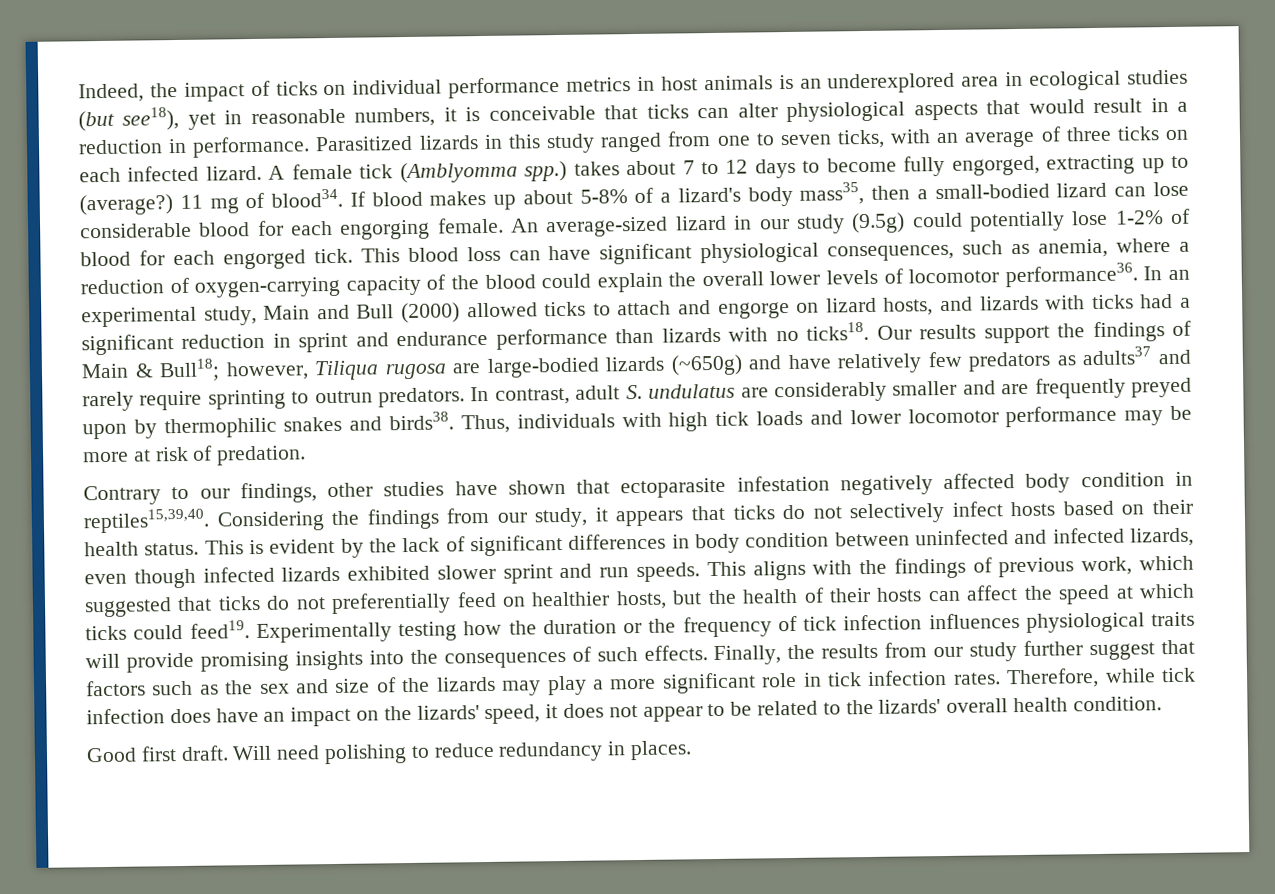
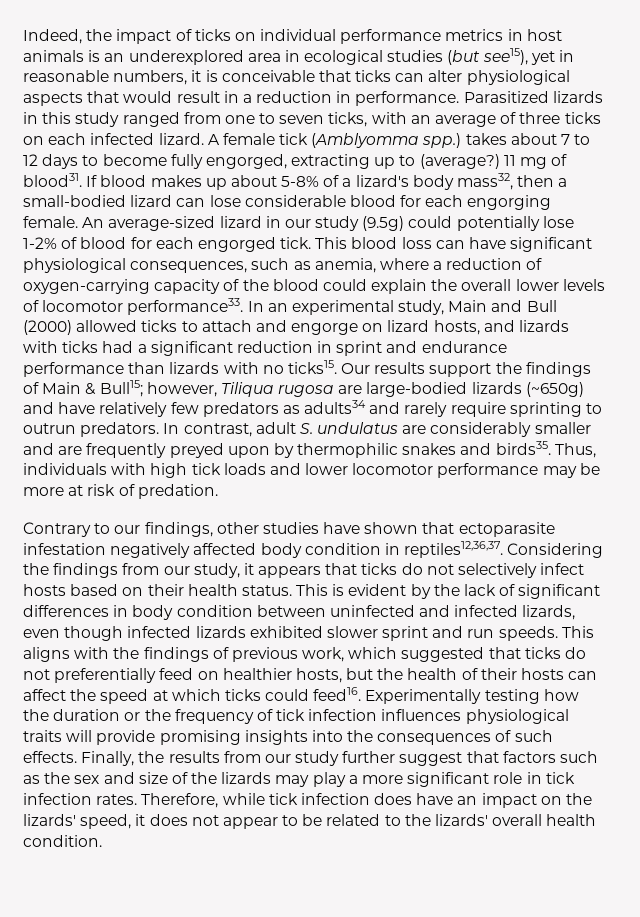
[122,106,180,131] see18), -> [482,48,528,65] see15),
[271,188,344,208] blood34. -> [23,173,82,187] blood31.
[799,182,865,205] mass35, -> [457,173,514,190] mass32,
[1004,262,1138,288] performance36. -> [127,298,244,315] performance33.
[806,321,870,341] ticks18. -> [287,360,337,374] ticks15.
[159,358,221,382] Bull18; -> [99,380,143,397] Bull15;
[1082,346,1152,366] adults37 -> [304,400,367,414] adults34
[389,411,455,431] birds38. -> [495,441,551,455] birds35.
[83,508,210,534] reptiles15,39,40. -> [404,541,504,558] reptiles12,36,37.
[189,620,250,639] feed19. -> [313,687,362,701] feed16.
[86,740,693,765] // Good first draft. Will need polishing to reduce redundancy in places. -> (102, 841) none

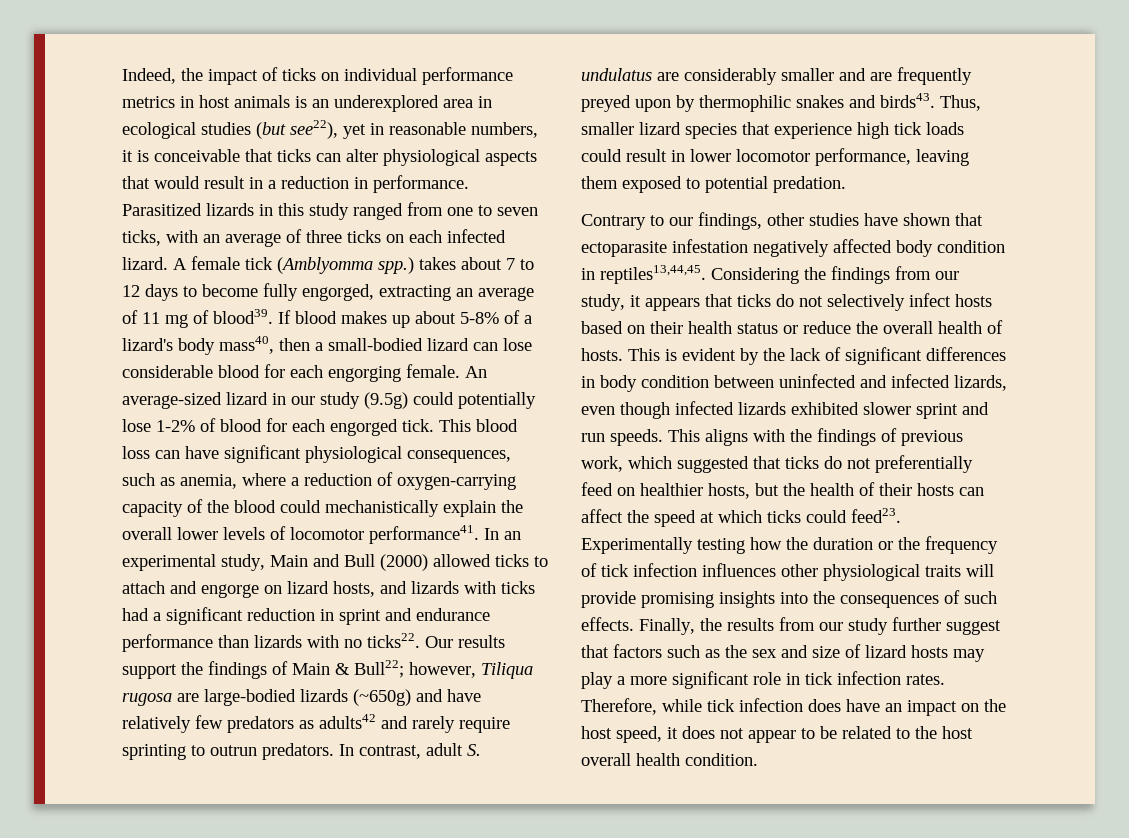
[482,48,528,65] see15), -> [290,120,338,139] see22),
[374,154,500,169] up to (average?) -> [456,287,534,301] [122,310,138,324] an average of
[23,173,82,187] blood31. -> [213,309,273,324] blood39.
[457,173,514,190] mass32, -> [219,336,274,354] mass40,
(367, 285) none -> [325,500,439,517] mechanistically
[127,298,244,315] performance33. -> [369,525,479,544] performance41.
[287,360,337,374] ticks15. -> [367,633,420,648] ticks22.
[99,380,143,397] Bull15; -> [354,660,404,678] Bull22;
[304,400,367,414] adults34 -> [319,714,376,729] adults42
[495,441,596,458] [23,463,600,478] [23,484,135,496] birds35. Thus, individuals with high tick loads and lower locomotor performance may be more at risk of -> [880,93,981,111] [581,122,964,139] [581,148,969,166] [581,176,768,193] birds43. Thus, smaller lizard species that experience high tick loads could result in lower locomotor performance, leaving them exposed to potential
[404,541,504,558] reptiles12,36,37. -> [600,265,706,284] reptiles13,44,45.
[241,585,292,596] status. -> [737,320,1003,334] [581,348,623,361] status or reduce the overall health of hosts.
[313,687,362,701] feed16. -> [851,508,901,523] feed23.
(462, 715) none -> [781,564,818,577] other
[191,772,272,784] the lizards -> [865,645,948,658] lizard hosts
[23,814,76,826] lizards' -> [581,726,612,739] host
[435,814,489,826] lizards' -> [942,726,973,739] host

